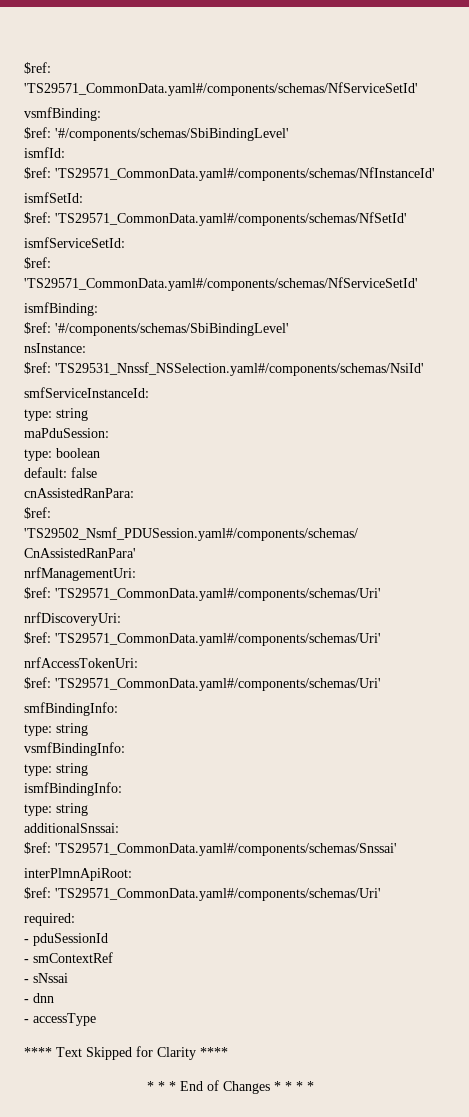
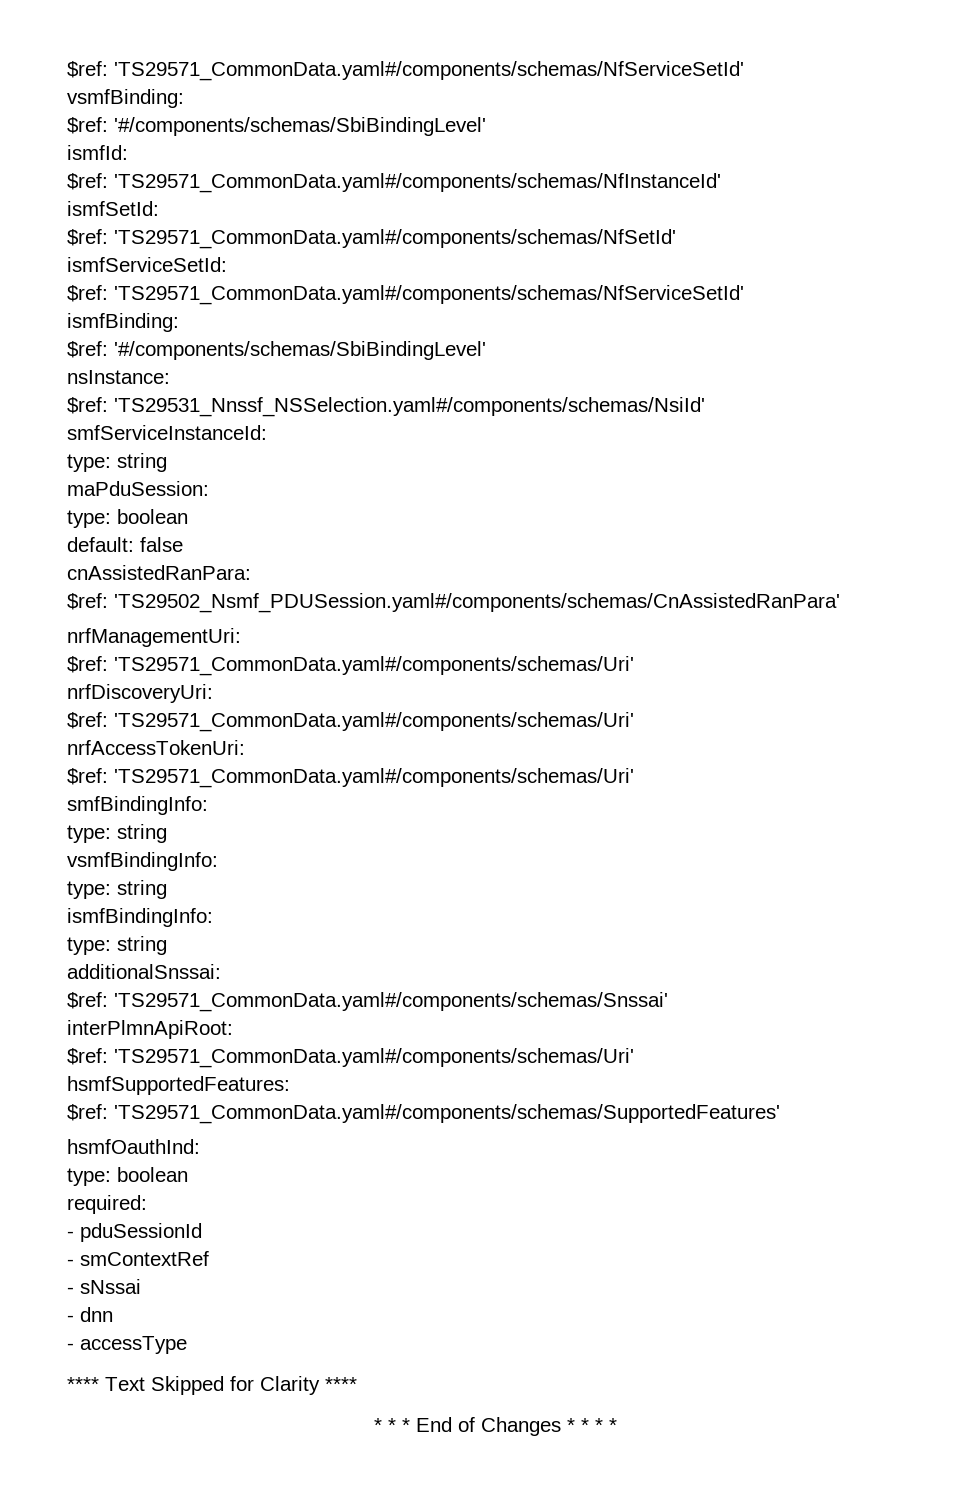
(381, 894) none -> [67,1076,290,1095] [67,1104,780,1124] [67,1139,200,1154] [67,1167,188,1186] // hsmfSupportedFeatures: // $ref: 'TS29571_CommonData.yaml#/components/schemas/SupportedFeatures' // hsmfOauthInd: // type: boolean

